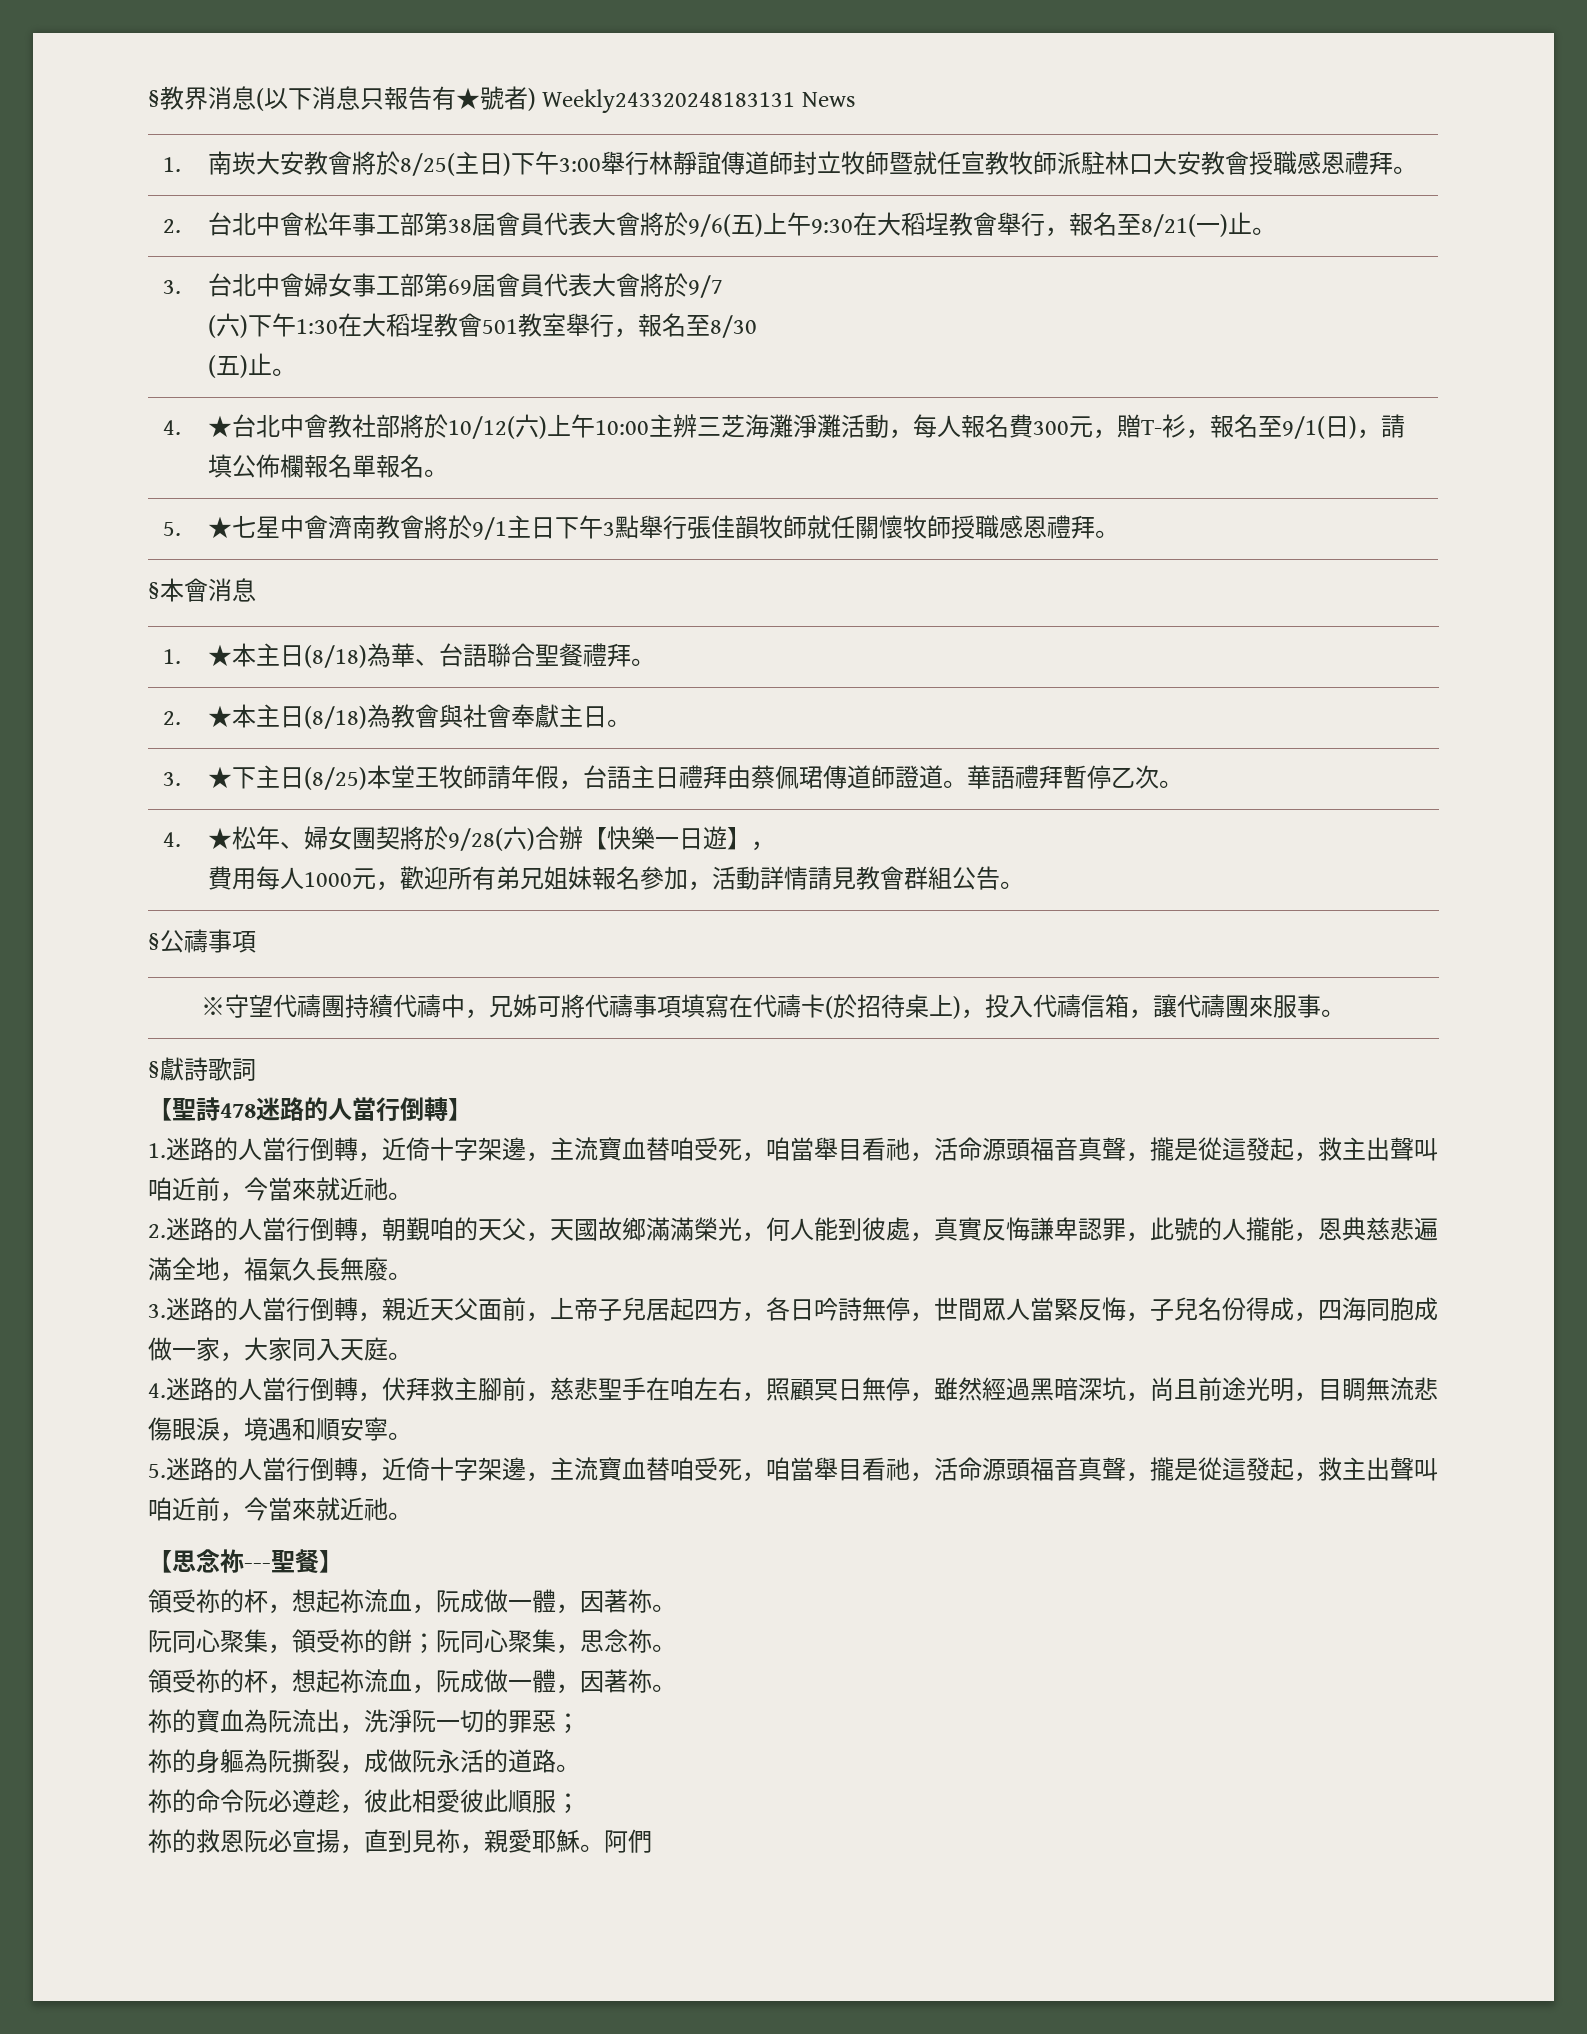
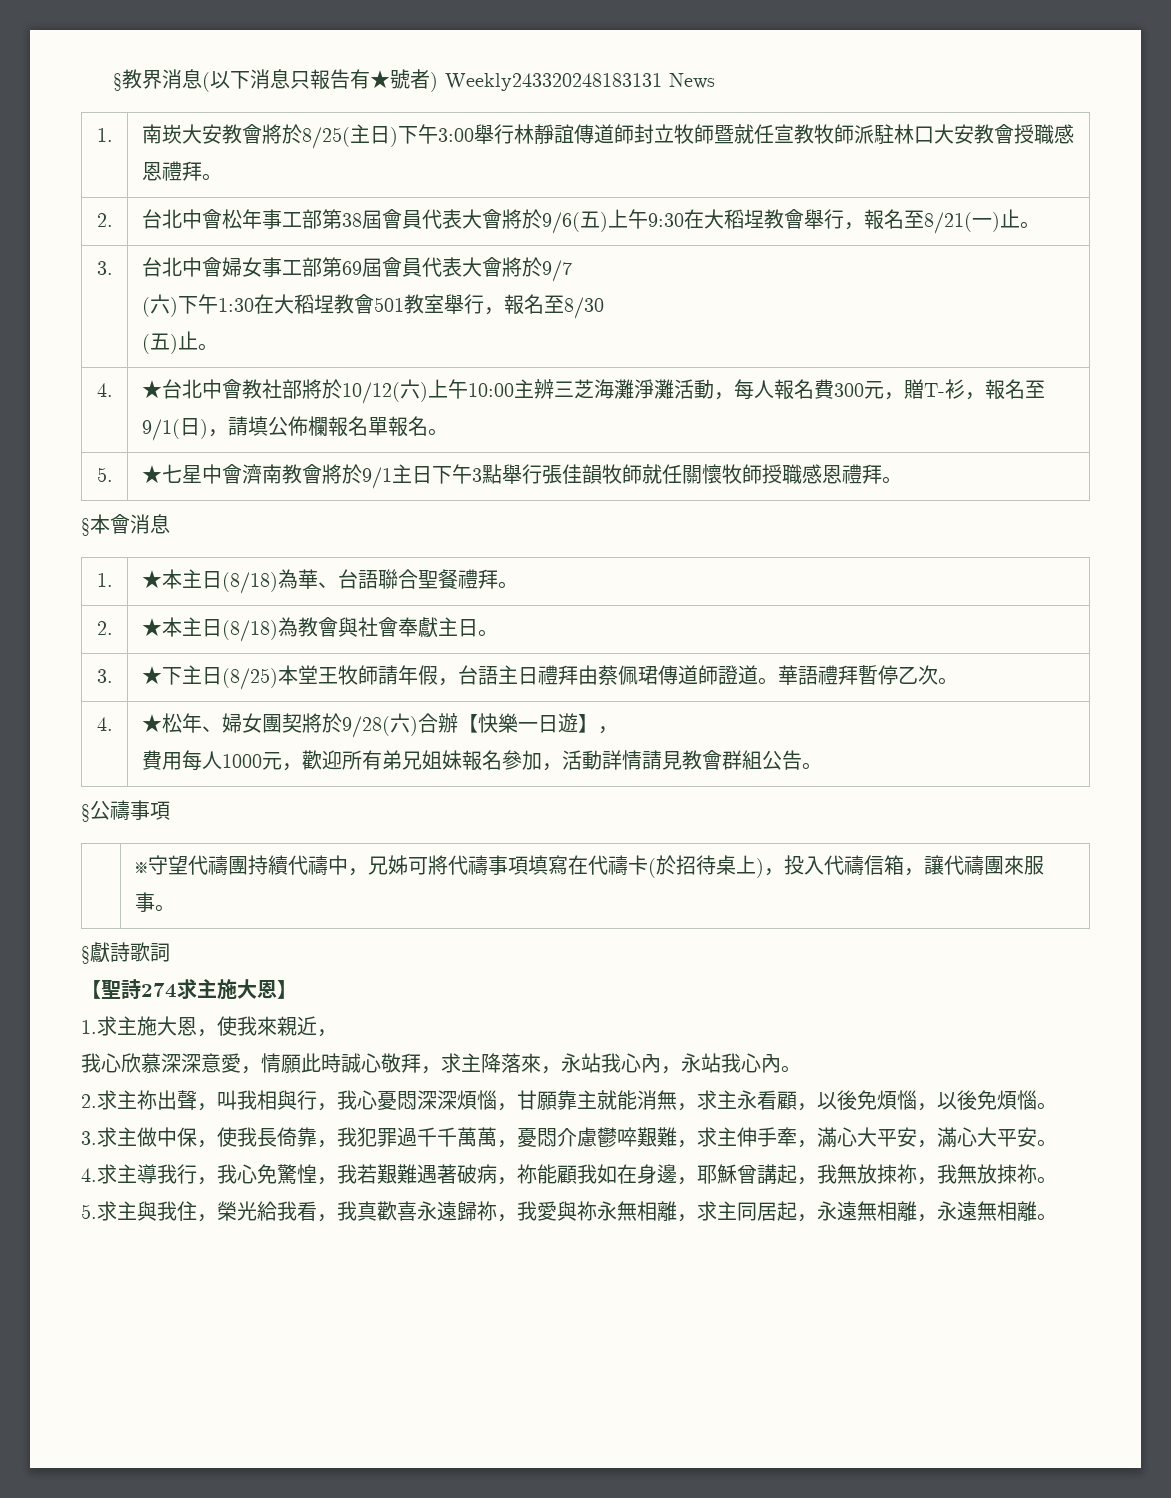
[220,1097,472,1121] [148,1137,1438,1162] [148,1177,412,1202] [148,1217,1438,1242] [148,1257,412,1282] [148,1297,1438,1322] [148,1337,412,1362] [148,1377,1438,1402] [148,1417,412,1442] [148,1457,1438,1482] [148,1497,412,1522] [148,1549,343,1573] [148,1589,676,1614] [148,1629,676,1654] [148,1669,676,1694] [148,1709,580,1734] [148,1749,580,1774] [148,1789,580,1814] [148,1829,652,1854] 478迷路的人當行倒轉】 // 1.迷路的人當行倒轉，近倚十字架邊，主流寶血替咱受死，咱當舉目看祂，活命源頭福音真聲，攏是從這發起，救主出聲叫咱近前，今當來就近祂。 // 2.迷路的人當行倒轉，朝覲咱的天父，天國故鄉滿滿榮光，何人能到彼處，真實反悔謙卑認罪，此號的人攏能，恩典慈悲遍滿全地，福氣久長無廢。 // 3.迷路的人當行倒轉，親近天父面前，上帝子兒居起四方，各日吟詩無停，世間眾人當緊反悔，子兒名份得成，四海同胞成做一家，大家同入天庭。 // 4.迷路的人當行倒轉，伏拜救主腳前，慈悲聖手在咱左右，照顧冥日無停，雖然經過黑暗深坑，尚且前途光明，目睭無流悲傷眼淚，境遇和順安寧。 // 5.迷路的人當行倒轉，近倚十字架邊，主流寶血替咱受死，咱當舉目看祂，活命源頭福音真聲，攏是從這發起，救主出聲叫咱近前，今當來就近祂。 // 【思念祢---聖餐】 // 領受祢的杯，想起祢流血，阮成做一體，因著祢。 // 阮同心聚集，領受祢的餅；阮同心聚集，思念祢。 // 領受祢的杯，想起祢流血，阮成做一體，因著祢。 // 祢的寶血為阮流出，洗淨阮一切的罪惡； // 祢的身軀為阮撕裂，成做阮永活的道路。 // 祢的命令阮必遵趁，彼此相愛彼此順服； // 祢的救恩阮必宣揚，直到見祢，親愛耶穌。阿們 -> [141,979,297,1000] [81,1016,337,1037] [81,1053,801,1074] [81,1090,1057,1111] [81,1127,1057,1148] [81,1164,1057,1185] [81,1201,1057,1222] 274求主施大恩】 // 1.求主施大恩，使我來親近， // 我心欣慕深深意愛，情願此時誠心敬拜，求主降落來，永站我心內，永站我心內。 // 2.求主祢出聲，叫我相與行，我心憂悶深深煩惱，甘願靠主就能消無，求主永看顧，以後免煩惱，以後免煩惱。 // 3.求主做中保，使我長倚靠，我犯罪過千千萬萬，憂悶介慮鬱啐艱難，求主伸手牽，滿心大平安，滿心大平安。 // 4.求主導我行，我心免驚惶，我若艱難遇著破病，祢能顧我如在身邊，耶穌曾講起，我無放拺祢，我無放拺祢。 // 5.求主與我住，榮光給我看，我真歡喜永遠歸祢，我愛與祢永無相離，求主同居起，永遠無相離，永遠無相離。

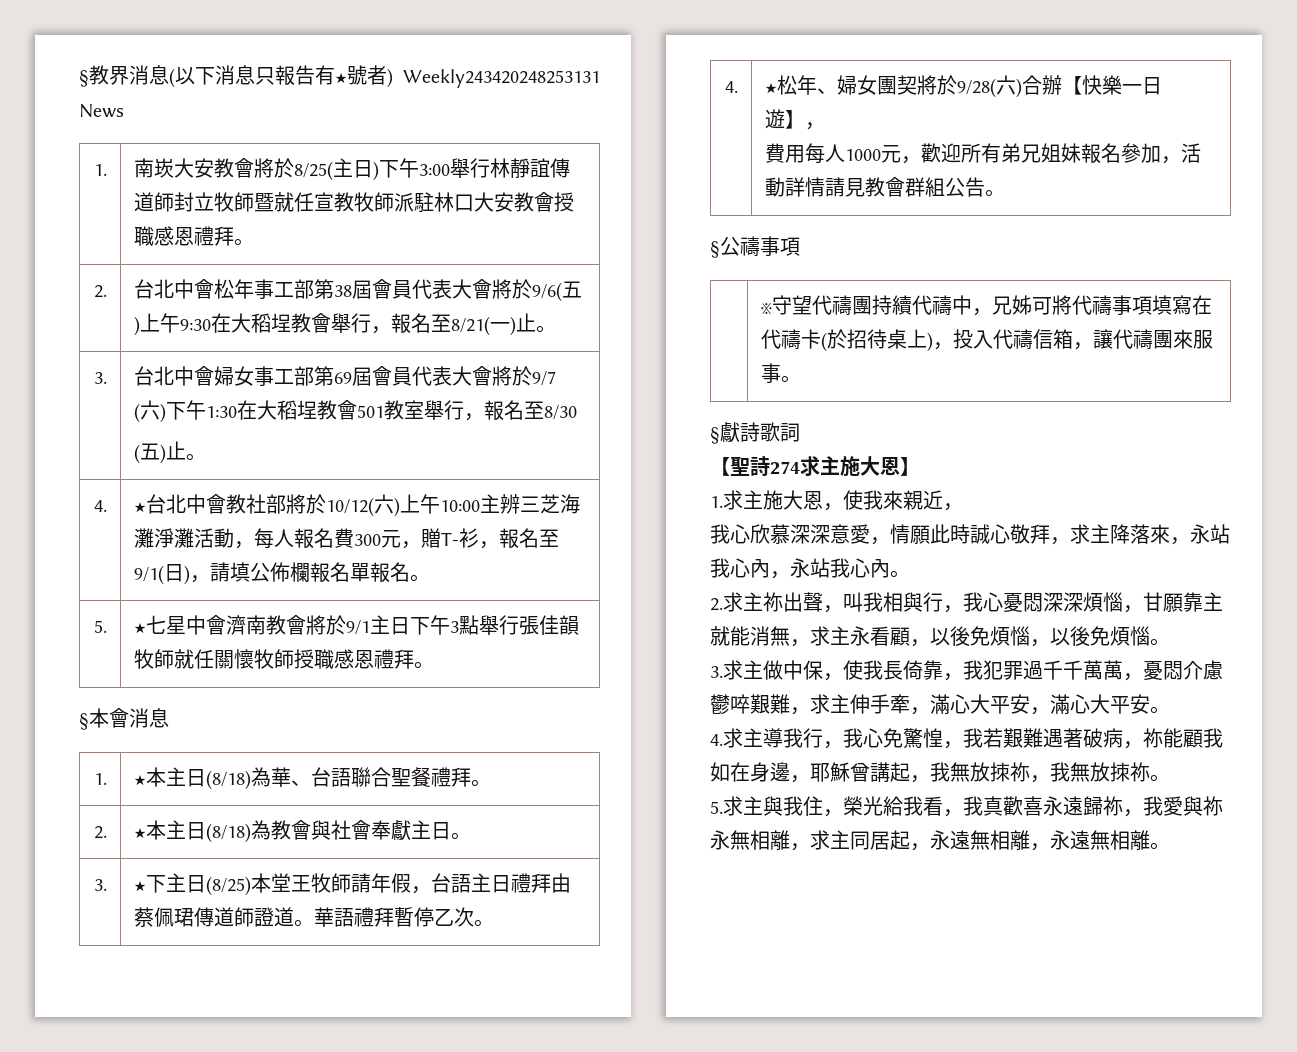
[445,73,663,91] Weekly243320248183131 -> [403,69,600,88] Weekly243420248253131

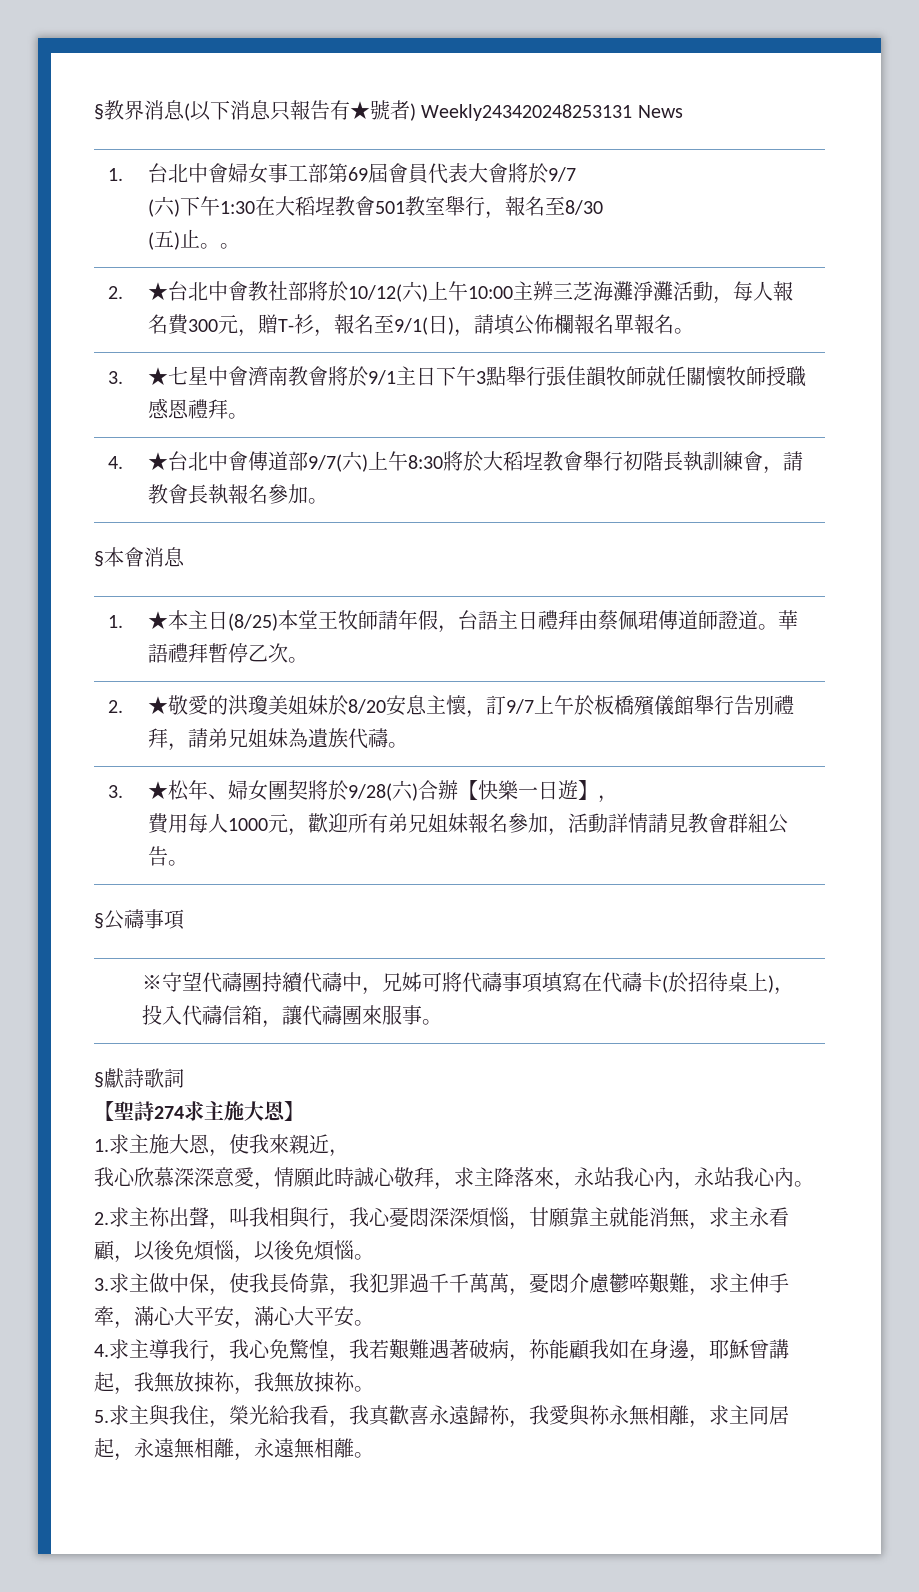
[133,158,570,181] [133,192,574,213] [133,226,254,246] [94,285,108,298] [133,279,582,302] [133,313,556,336] [94,372,108,384] | 南崁大安教會將於8/25(主日)下午3:00舉行林靜誼傳道師封立牧師暨就任宣教牧師派駐林口大安教會授職感恩禮拜。 // 2. | 台北中會松年事工部第38屆會員代表大會將於9/6(五)上午9:30在大稻埕教會舉行，報名至8/21(一)止。 // 3. -> (124, 174) none
[94,500,108,512] // 4. -> [219,243,240,249] [108,286,124,299] 。 // 2.
[94,620,108,633] 5. -> [108,371,124,384] 3.
(434, 665) none -> [108,456,124,469] [147,450,803,474] [147,484,328,504] // 4. | ★台北中會傳道部9/7(六)上午8:30將於大稻埕教會舉行初階長執訓練會，請教會長執報名參加。
[205,767,491,790] [94,826,108,839] [133,820,471,843] [94,879,108,891] [133,873,206,893] (8/18)為華、台語聯合聖餐禮拜。 // 2. | ★本主日(8/18)為教會與社會奉獻主日。 // 3. | ★下主日 -> (228, 620) none
[725,81,739,93] 4. -> [108,700,124,713] [147,694,794,718] [147,728,408,751] [108,785,124,798] 2. | ★敬愛的洪瓊美姐妹於8/20安息主懷，訂9/7上午於板橋殯儀館舉行告別禮拜，請弟兄姐妹為遺族代禱。 // 3.

